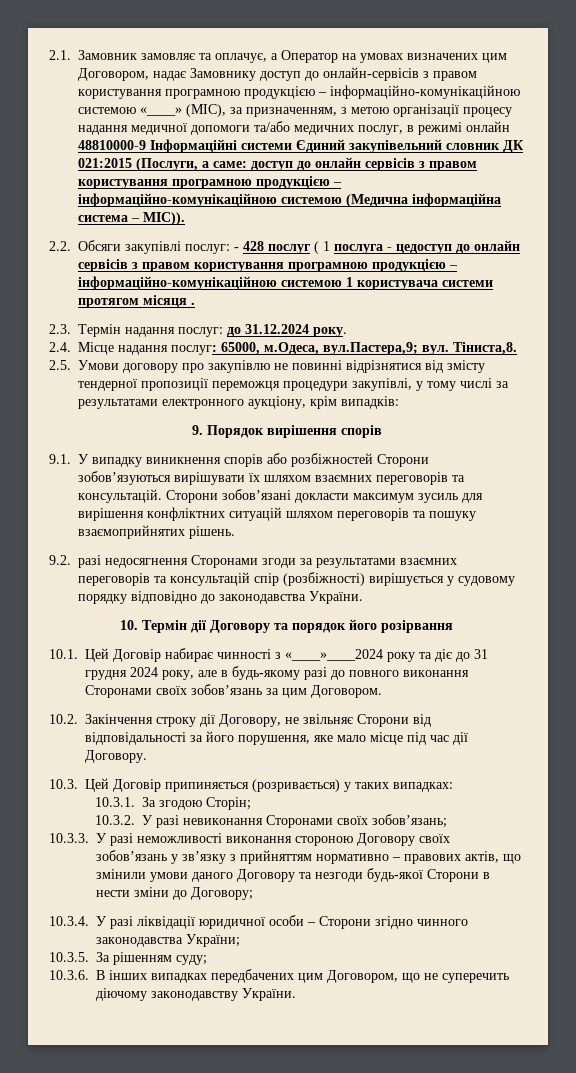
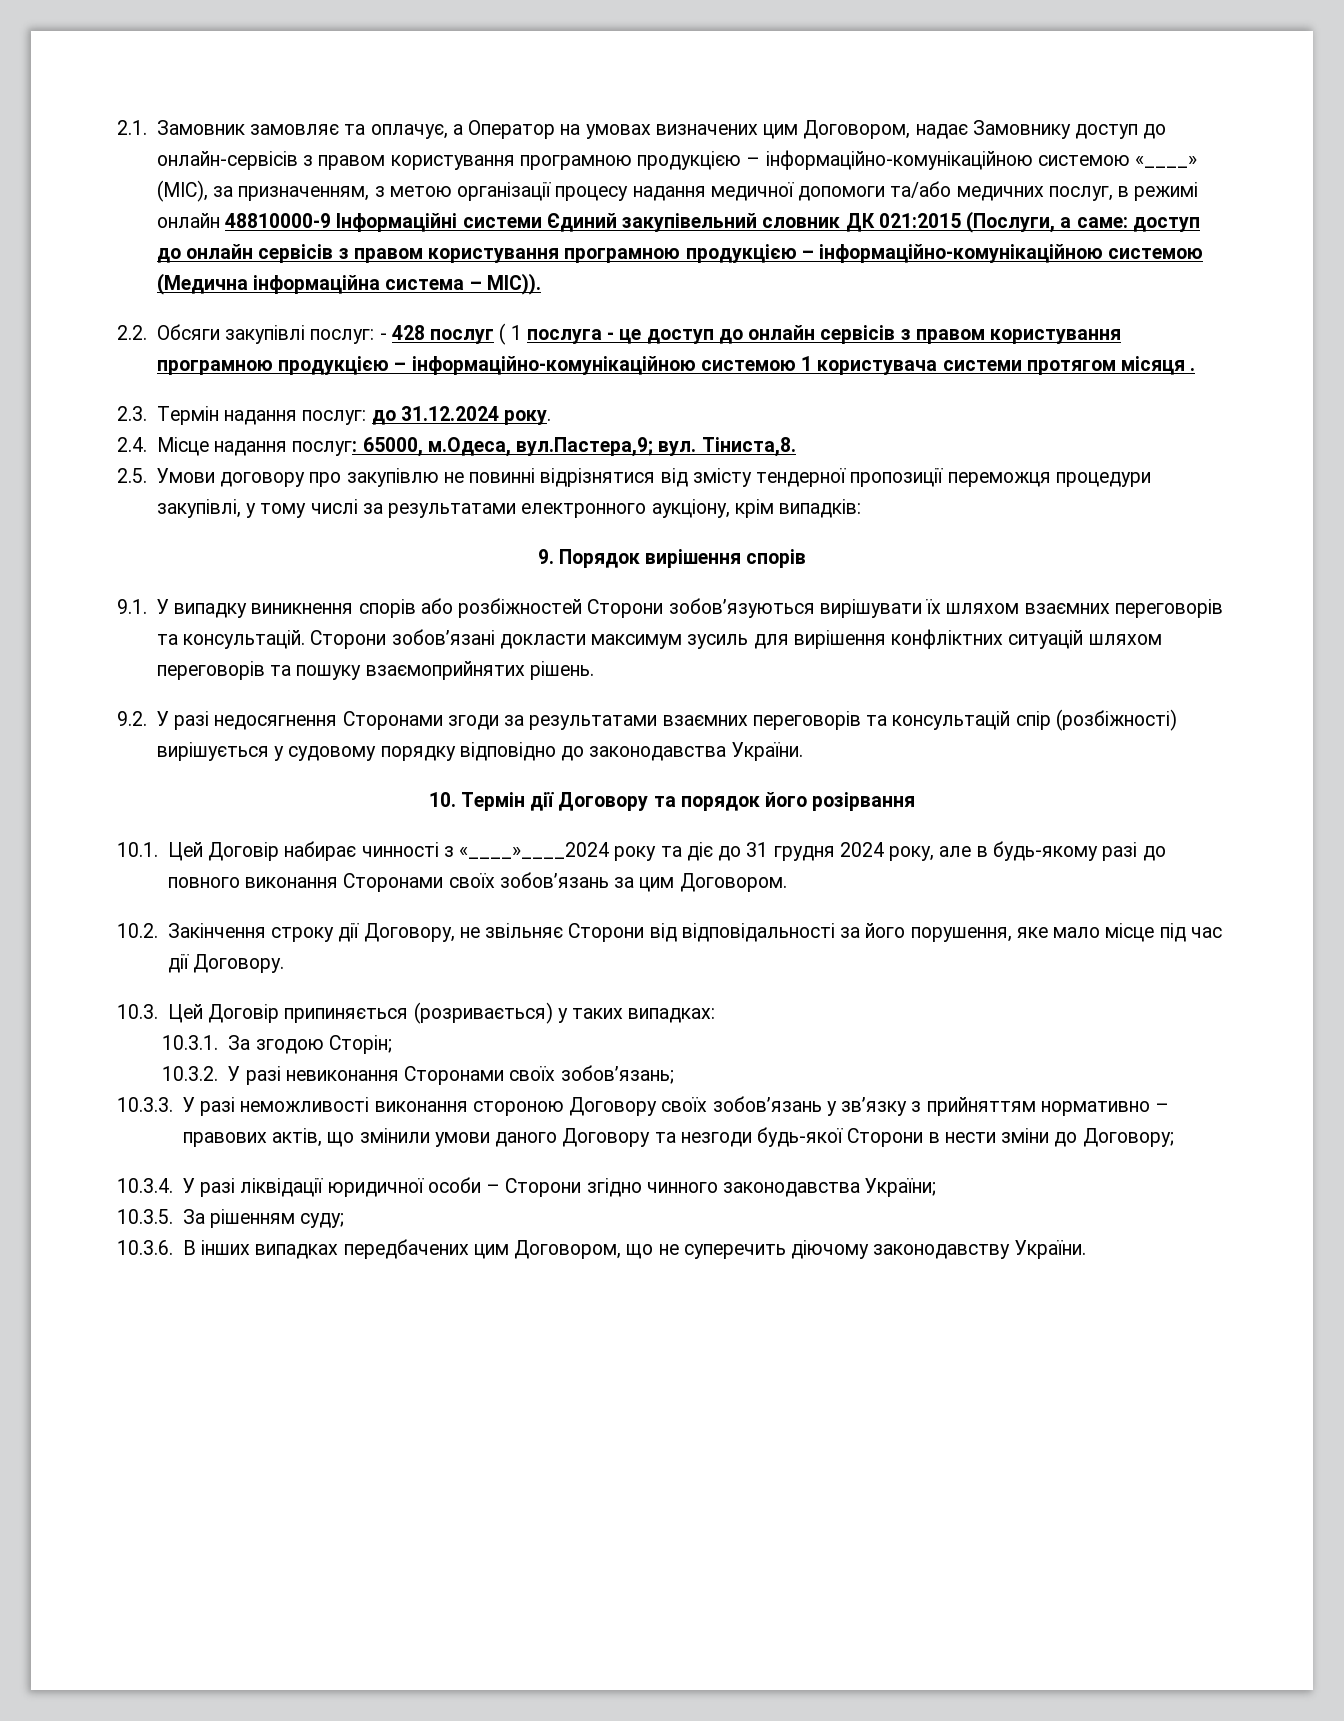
[396,244,452,254] цедоступ -> [619,329,714,344] це доступ
(71, 560) none -> [156,711,169,726] У

